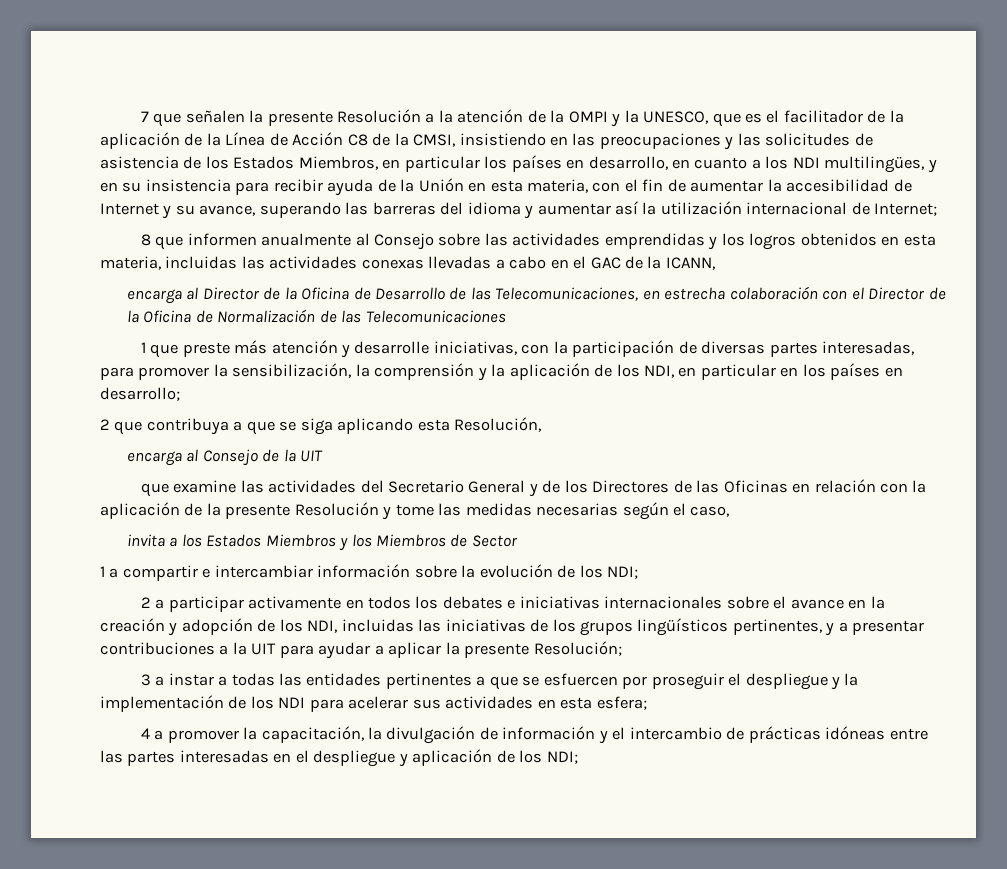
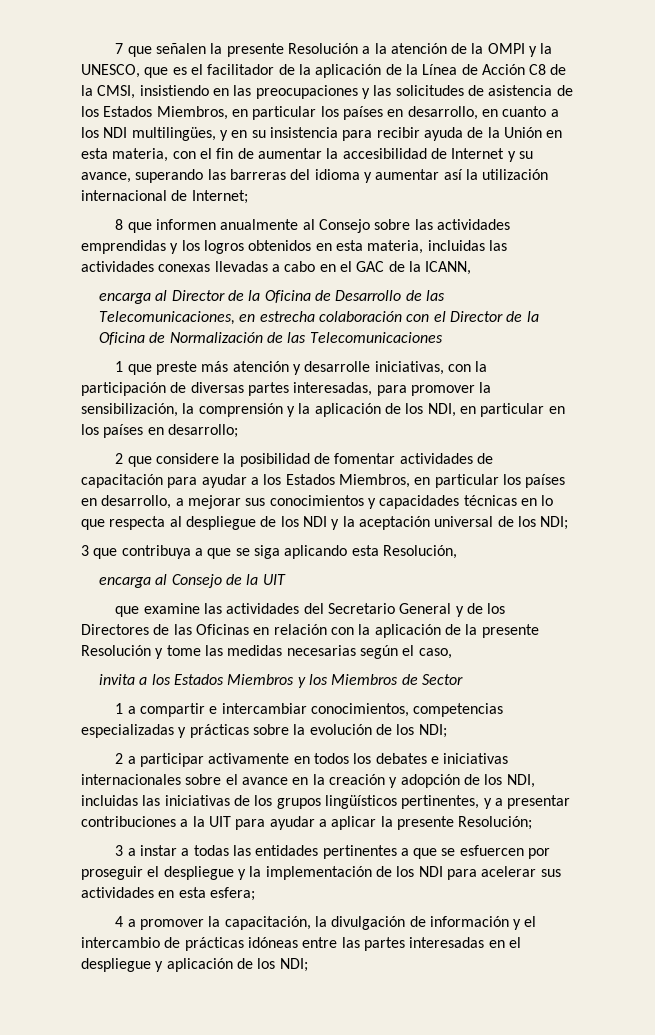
(143, 428) none -> [155,453,493,467] [81,474,566,488] [81,495,554,509] [81,516,569,530] [81,545,118,559] considere la posibilidad de fomentar actividades de capacitación para ayudar a los Estados Miembros, en particular los países en desarrollo, a mejorar sus conocimientos y capacidades técnicas en lo que respecta al despliegue de los NDI y la aceptación universal de los NDI; // 3 que
[317,564,411,578] información -> [310,703,504,717] [81,724,249,738] conocimientos, competencias especializadas y prácticas

